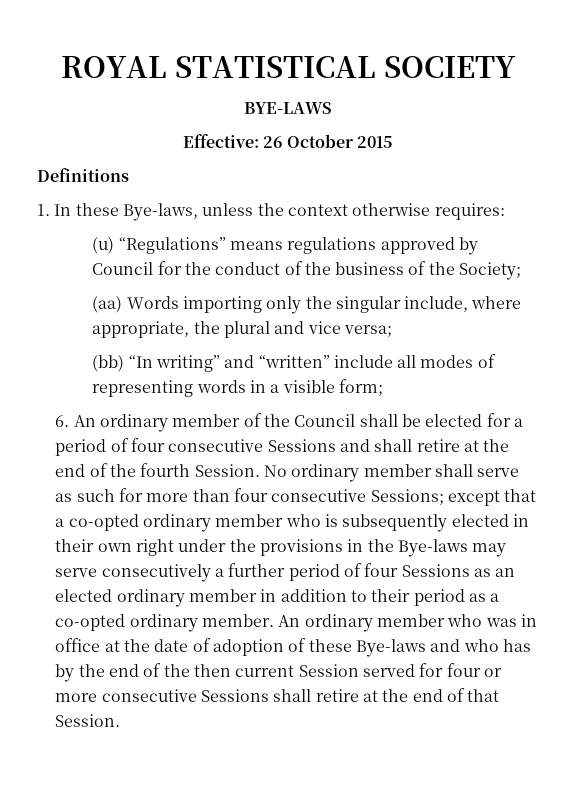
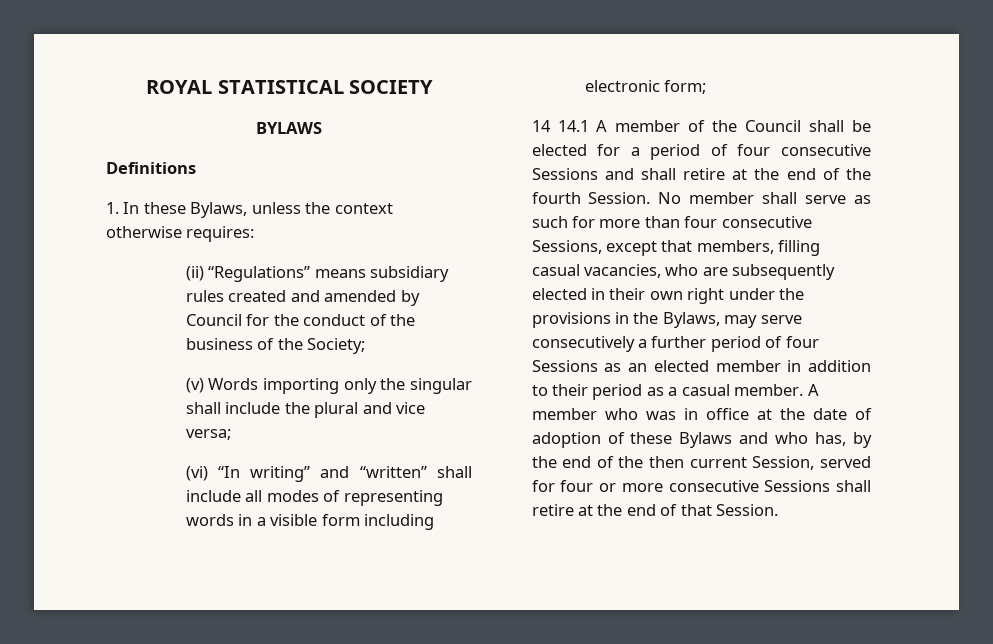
[244,102,332,114] [182,134,394,148] BYE-LAWS // Effective: 26 October 2015 -> [256,122,322,134] BYLAWS
[122,203,198,221] Bye-laws, -> [190,202,248,218] Bylaws,
[92,237,115,254] (u) -> [185,266,204,281] (ii)
[287,237,455,254] regulations approved -> [370,266,450,282] [185,290,397,302] subsidiary rules created and amended
[92,296,123,313] (aa) -> [185,378,204,393] (v)
[404,296,522,312] [92,321,190,338] include, where appropriate, -> [185,402,281,414] shall include
[92,355,125,372] (bb) -> [185,466,208,481] (vi)
(330, 361) none -> [437,466,473,478] shall
[338,379,383,396] [55,414,169,432] form; // 6. An ordinary -> [321,514,435,530] [584,80,707,94] [531,120,608,132] form including electronic form; // 14 14.1 A
[291,464,360,482] ordinary -> (682, 198) none
[370,489,444,505] Sessions; -> [531,240,602,254] Sessions,
[55,514,339,532] a co-opted ordinary member who is -> [696,240,821,256] [531,264,728,278] members, filling casual vacancies, who are
[397,539,468,557] Bye-laws -> [662,312,720,328] Bylaws,
[116,589,185,607] ordinary -> (709, 366) none
[55,614,373,632] co-opted ordinary member. An ordinary -> [681,384,819,396] casual member. A
[355,639,426,657] Bye-laws -> [679,432,733,448] Bylaws
[502,639,531,652] has -> [815,432,847,446] has,
[298,664,359,677] Session -> [752,456,815,470] Session,

